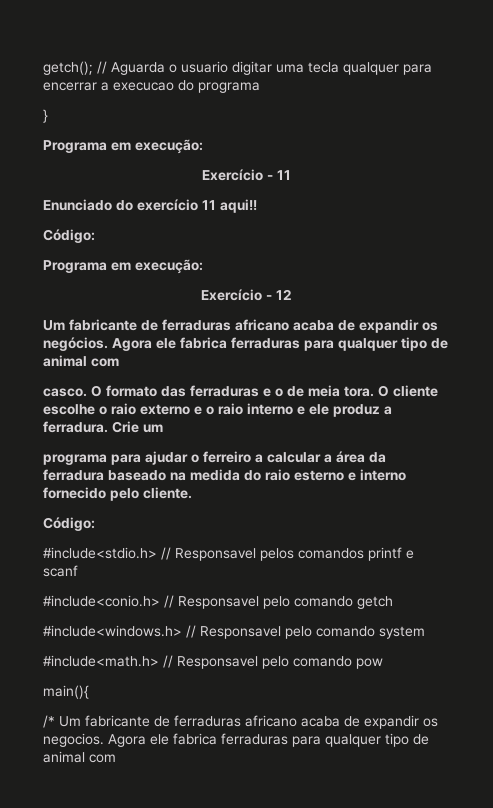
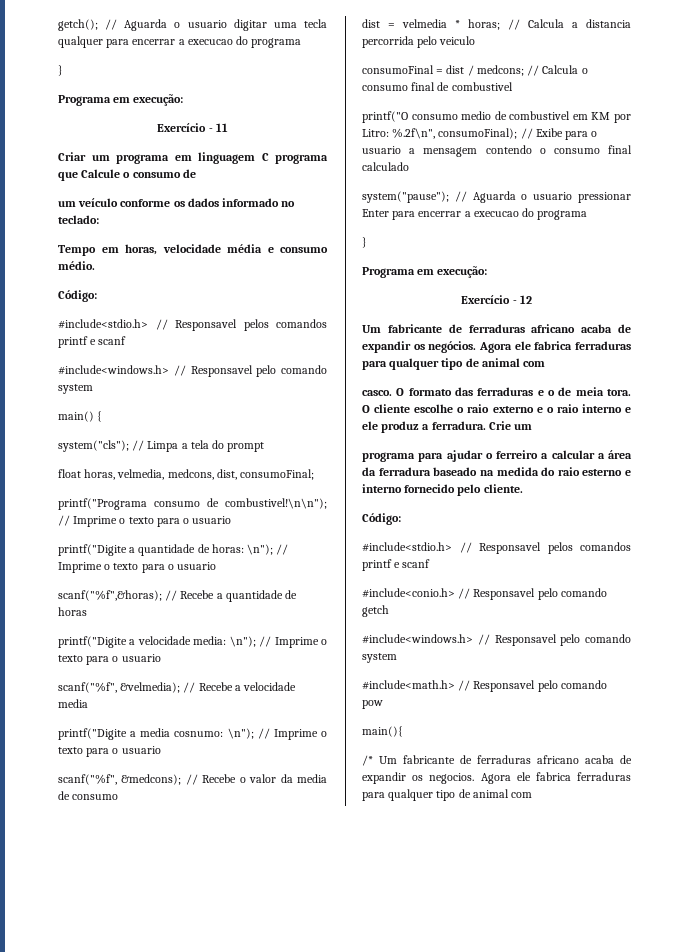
[43,199,257,213] [43,229,95,243] Enunciado do exercício 11 aqui!! // Código: -> [58,152,328,164] [58,169,196,181] [58,198,296,207] [58,215,99,224] [58,244,328,256] [58,261,95,270] [58,290,97,302] [58,319,327,331] [58,336,127,348] [58,365,327,377] [58,384,93,394] [58,411,103,422] [58,440,265,452] [58,469,315,480] [58,498,327,510] [58,515,232,527] [58,544,289,556] [58,562,217,573] [58,590,298,602] [58,607,87,616] [58,636,327,648] [58,654,161,665] [58,682,297,693] [58,699,88,708] [58,728,327,740] [58,746,161,757] [58,774,327,785] [58,791,119,800] [362,19,631,30] [362,36,476,48] [362,65,588,76] [362,82,513,91] [362,111,631,123] [362,128,598,140] [362,145,632,157] [362,162,409,171] [362,191,631,203] [362,208,588,220] [362,237,367,248] Criar um programa em linguagem C programa que Calcule o consumo de // um veículo conforme os dados informado no teclado: // Tempo em horas, velocidade média e consumo médio. // Código: // #include<stdio.h> // Responsavel pelos comandos printf e scanf // #include<windows.h> // Responsavel pelo comando system // main() { // system("cls"); // Limpa a tela do prompt // float horas, velmedia, medcons, dist, consumoFinal; // printf("Programa consumo de combustivel!\n\n"); // Imprime o texto para o usuario // printf("Digite a quantidade de horas: \n"); // Imprime o texto para o usuario // scanf("%f",&horas); // Recebe a quantidade de horas // printf("Digite a velocidade media: \n"); // Imprime o texto para o usuario // scanf("%f", &velmedia); // Recebe a velocidade media // printf("Digite a media cosnumo: \n"); // Imprime o texto para o usuario // scanf("%f", &medcons); // Recebe o valor da media de consumo // dist = velmedia * horas; // Calcula a distancia percorrida pelo veiculo // consumoFinal = dist / medcons; // Calcula o consumo final de combustivel // printf("O consumo medio de combustivel em KM por Litro: %.2f\n", consumoFinal); // Exibe para o usuario a mensagem contendo o consumo final calculado // system("pause"); // Aguarda o usuario pressionar Enter para encerrar a execucao do programa // }

